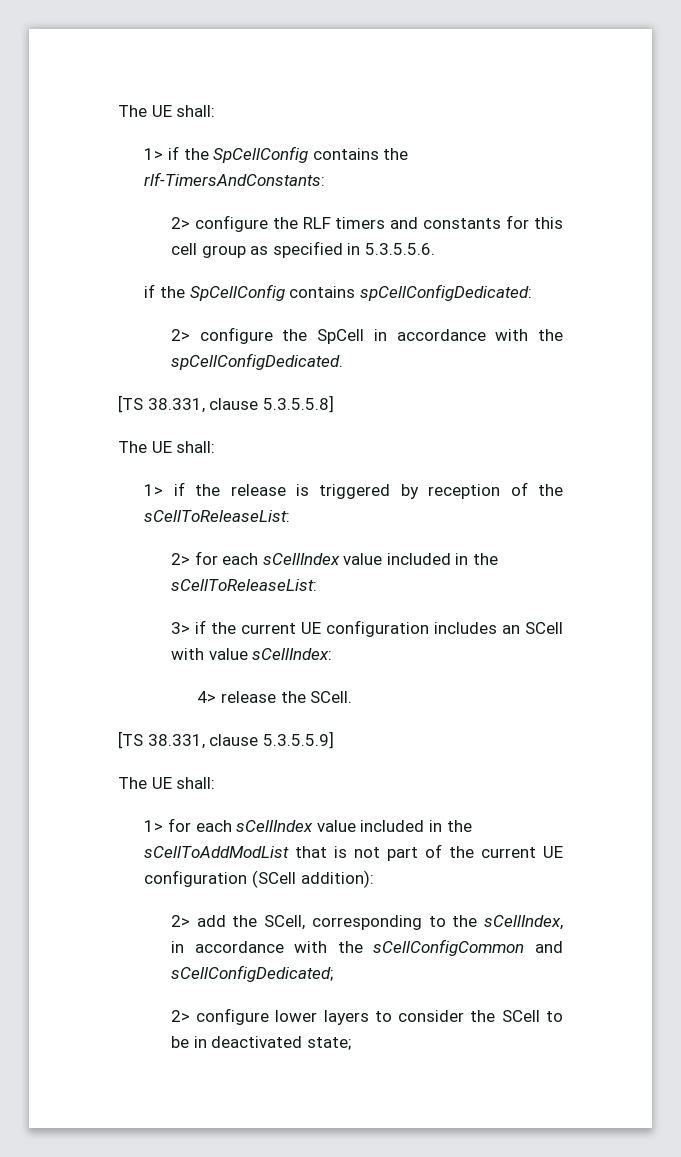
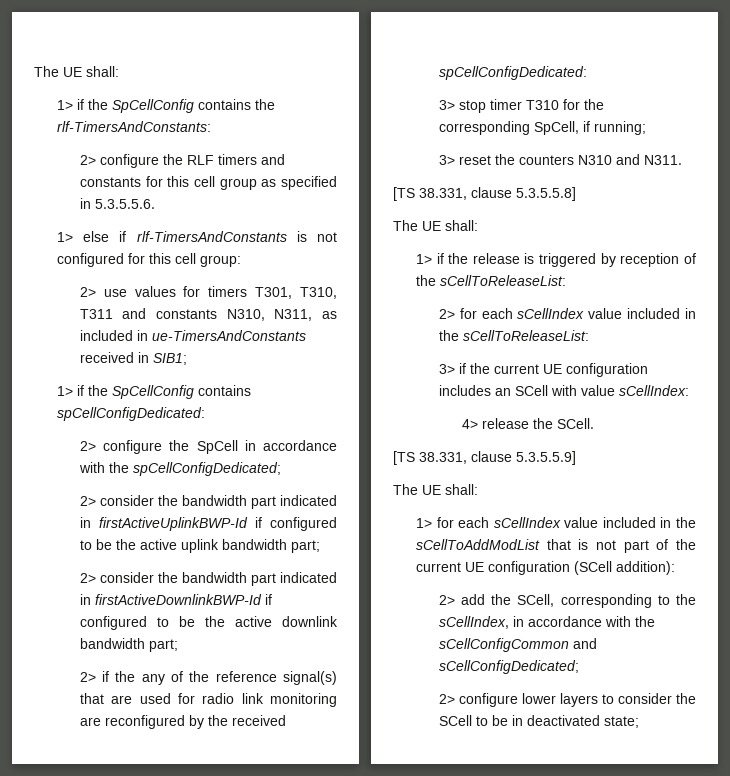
(435, 249) none -> [56,231,337,242] [56,253,241,267] [79,286,337,299] [79,308,338,321] [79,330,306,341] [79,352,187,365] [56,386,73,396] 1> else if rlf-TimersAndConstants is not configured for this cell group: // 2> use values for timers T301, T310, T311 and constants N310, N311, as included in ue-TimersAndConstants received in SIB1; // 1>
[170,353,343,370] spCellConfigDedicated. -> [132,462,281,476] [79,495,337,509] [79,517,337,531] [79,539,320,553] [79,572,337,586] [79,594,272,605] [79,616,338,630] [79,638,178,652] [79,671,337,685] [79,693,337,707] [79,715,286,729] [438,66,587,80] [438,99,604,113] [438,121,646,135] [438,154,682,165] spCellConfigDedicated; // 2> consider the bandwidth part indicated in firstActiveUplinkBWP-Id if configured to be the active uplink bandwidth part; // 2> consider the bandwidth part indicated in firstActiveDownlinkBWP-Id if configured to be the active downlink bandwidth part; // 2> if the any of the reference signal(s) that are used for radio link monitoring are reconfigured by the received spCellConfigDedicated: // 3> stop timer T310 for the corresponding SpCell, if running; // 3> reset the counters N310 and N311.

